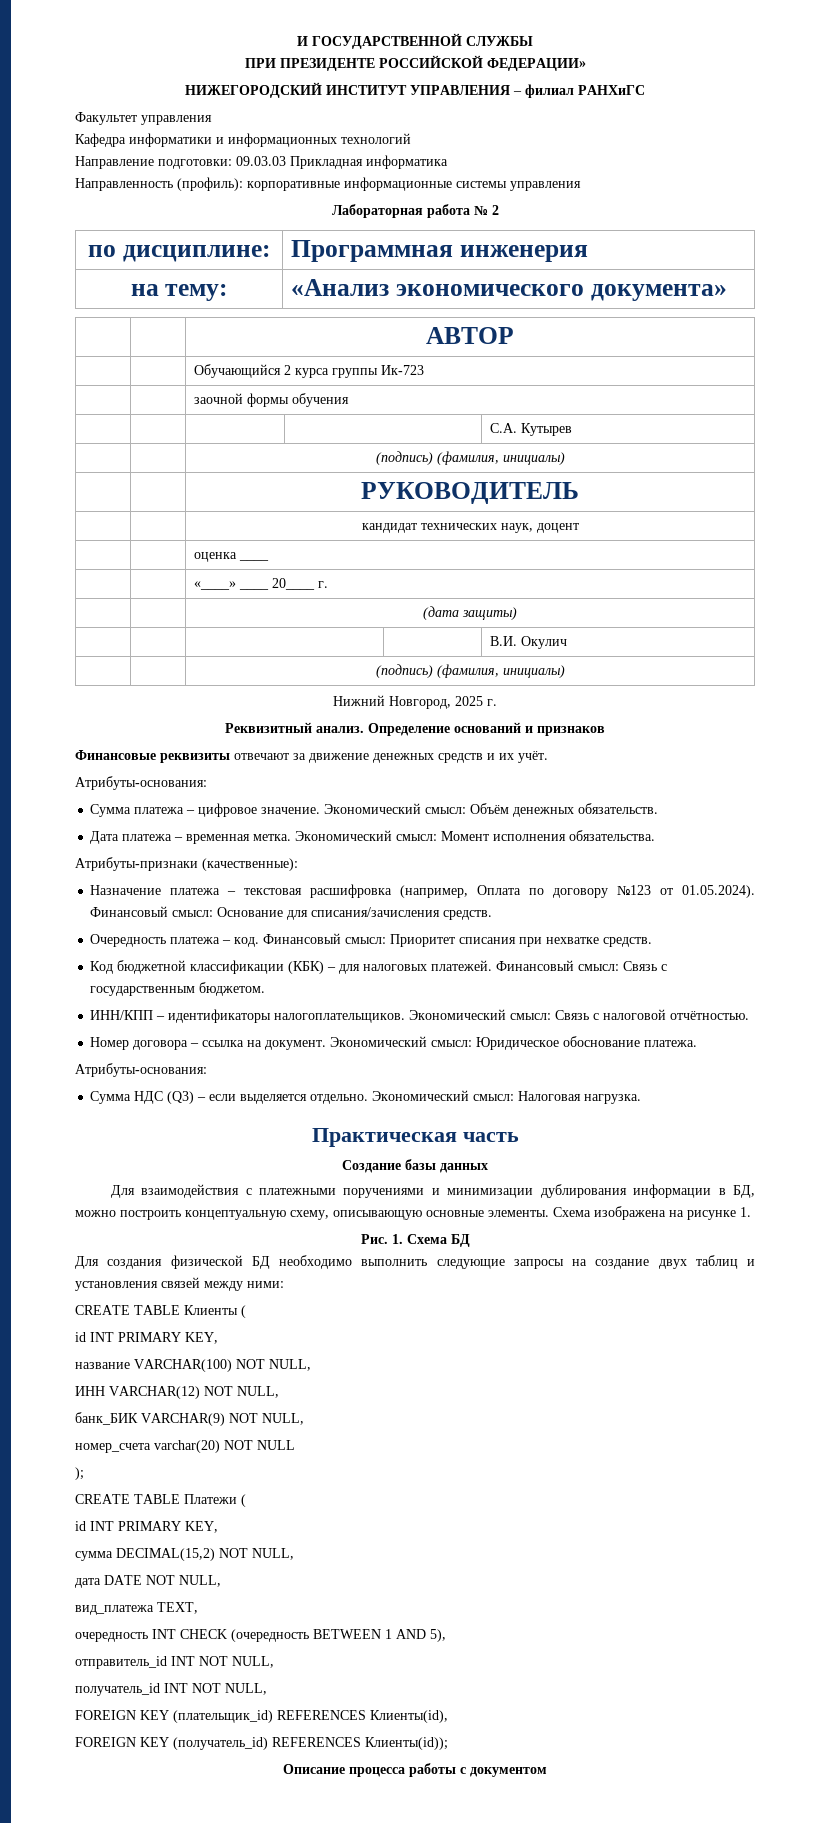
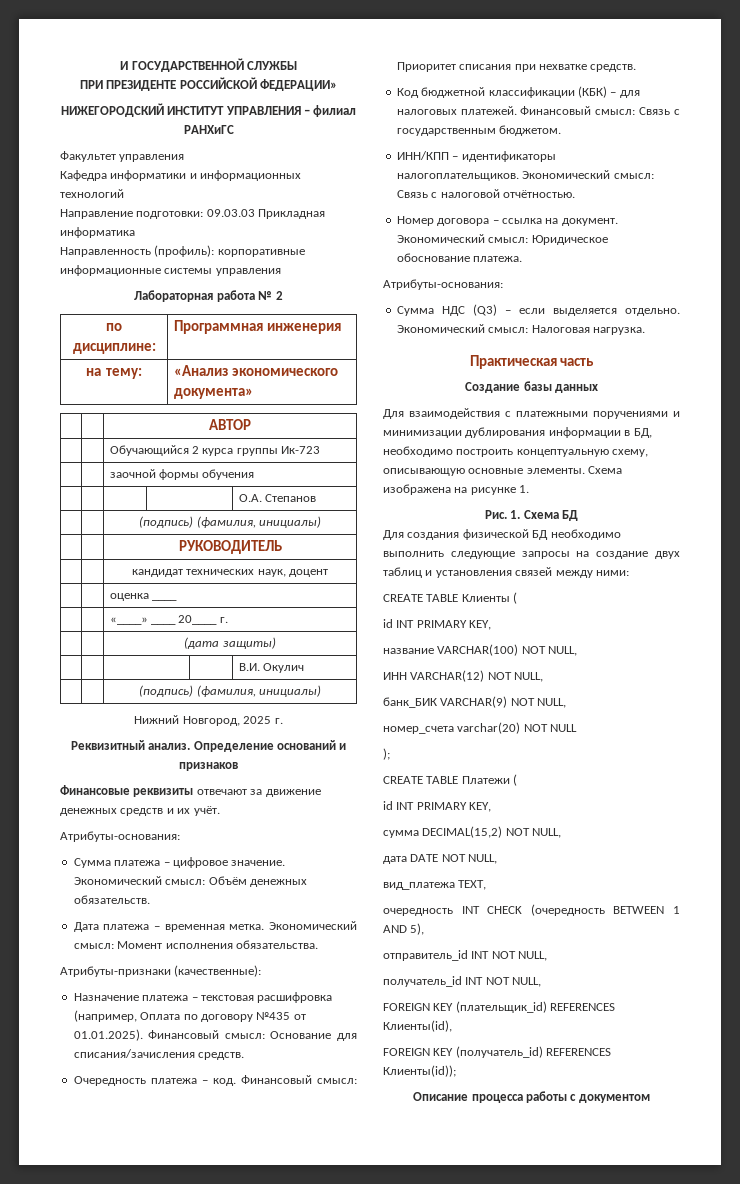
[489,423,572,436] С.А. Кутырев -> [238,494,316,502] О.А. Степанов
[617,885,755,898] №123 от 01.05.2024). -> [256,1012,306,1020] [73,1029,143,1041] №435 от 01.01.2025).
[75,1210,116,1217] можно -> [383,446,453,457] необходимо

